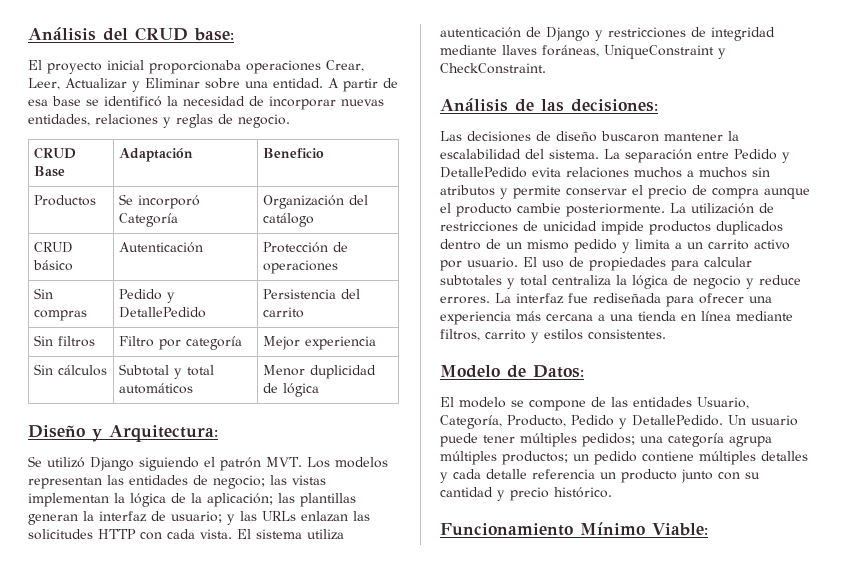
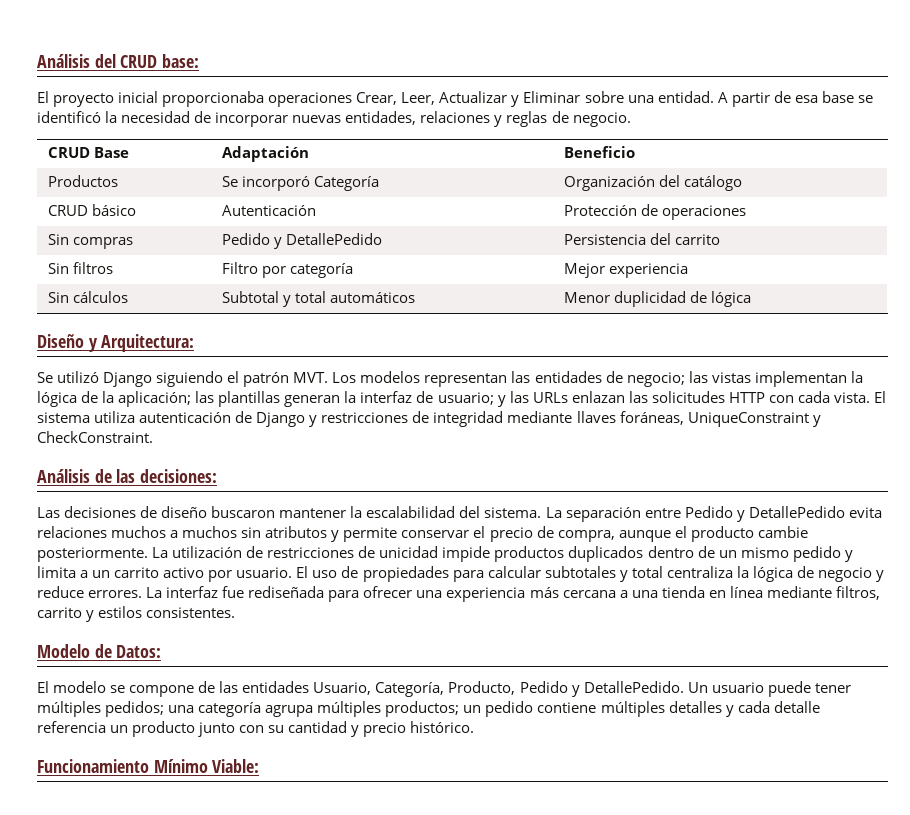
[712,188,759,199] compra -> [557,530,615,542] compra,

